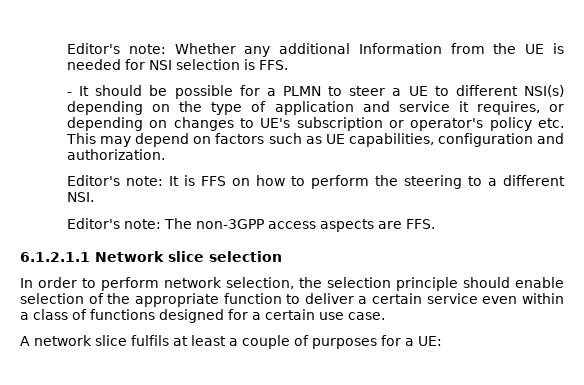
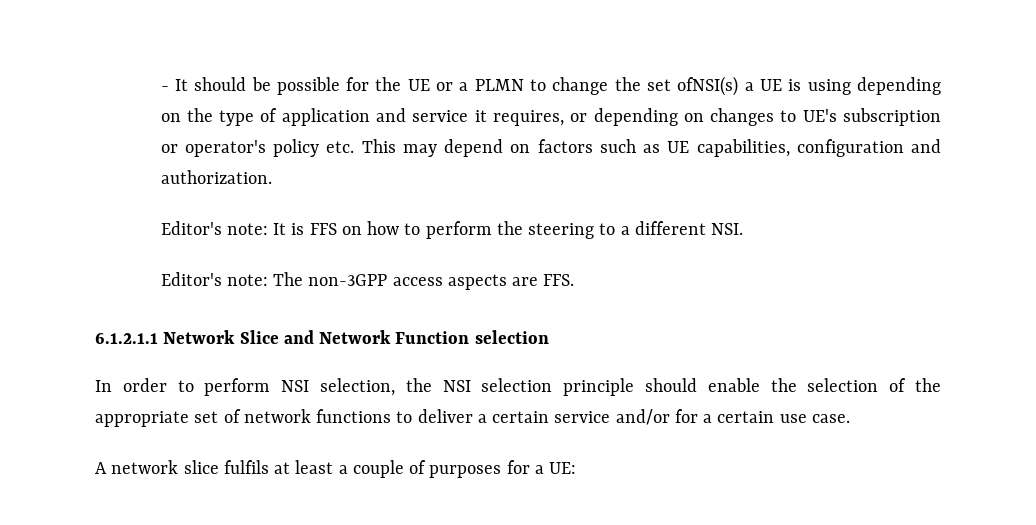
[67,43,564,57] [67,59,289,70] Editor's note: Whether any additional Information from the UE is needed for NSI selection is FFS. // -> (160, 88) none
[266,85,564,97] a PLMN to steer a UE to different NSI(s) -> [375,76,851,96] the UE or a PLMN to change the set ofNSI(s) a UE is using
[168,251,204,262] slice -> [239,330,470,344] Slice and Network Function
[164,277,222,288] network -> [281,380,310,392] NSI
(322, 282) none -> [442,380,471,392] NSI
(564, 282) none -> [770,378,797,392] the
[223,293,282,304] function -> [194,409,392,423] set of network functions
[482,293,564,304] [20,309,224,323] even within a class of functions designed -> [615,409,670,425] and/or

